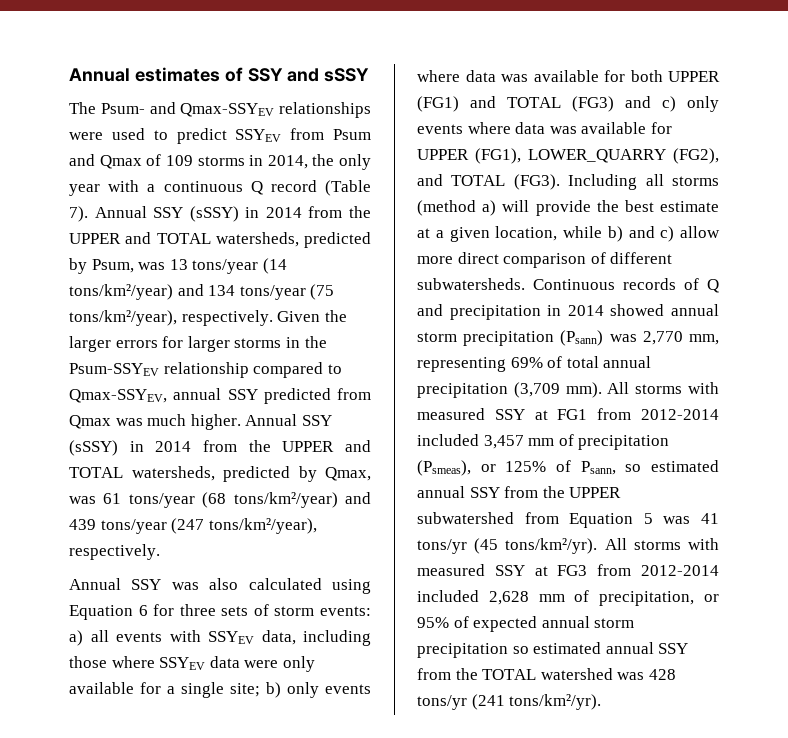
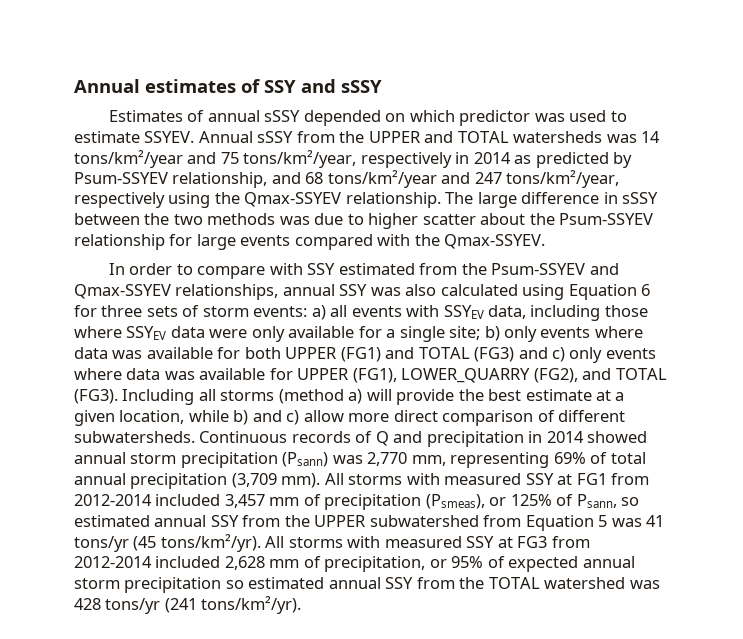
[69,102,371,118] [69,128,371,144] [69,154,371,170] [69,180,371,196] [69,206,371,222] [69,232,371,248] [69,258,287,274] [69,284,335,300] [69,310,347,326] [69,336,327,352] [69,362,342,378] [69,388,371,404] [69,414,332,430] [69,440,371,456] [69,466,371,482] [69,492,371,508] [69,518,317,534] [69,544,160,560] [69,578,121,590] The Psum- and Qmax-SSYEV relationships were used to predict SSYEV from Psum and Qmax of 109 storms in 2014, the only year with a continuous Q record (Table 7). Annual SSY (sSSY) in 2014 from the UPPER and TOTAL watersheds, predicted by Psum, was 13 tons/year (14 tons/km²/year) and 134 tons/year (75 tons/km²/year), respectively. Given the larger errors for larger storms in the Psum-SSYEV relationship compared to Qmax-SSYEV, annual SSY predicted from Qmax was much higher. Annual SSY (sSSY) in 2014 from the UPPER and TOTAL watersheds, predicted by Qmax, was 61 tons/year (68 tons/km²/year) and 439 tons/year (247 tons/km²/year), respectively. // Annual -> [108,110,627,126] [74,131,661,143] [74,150,633,168] [74,170,620,188] [74,192,659,208] [74,213,654,229] [74,234,546,250] [108,263,619,279] [74,284,335,300] Estimates of annual sSSY depended on which predictor was used to estimate SSYEV. Annual sSSY from the UPPER and TOTAL watersheds was 14 tons/km²/year and 75 tons/km²/year, respectively in 2014 as predicted by Psum-SSYEV relationship, and 68 tons/km²/year and 247 tons/km²/year, respectively using the Qmax-SSYEV relationship. The large difference in sSSY between the two methods was due to higher scatter about the Psum-SSYEV relationship for large events compared with the Qmax-SSYEV. // In order to compare with SSY estimated from the Psum-SSYEV and Qmax-SSYEV relationships, annual

